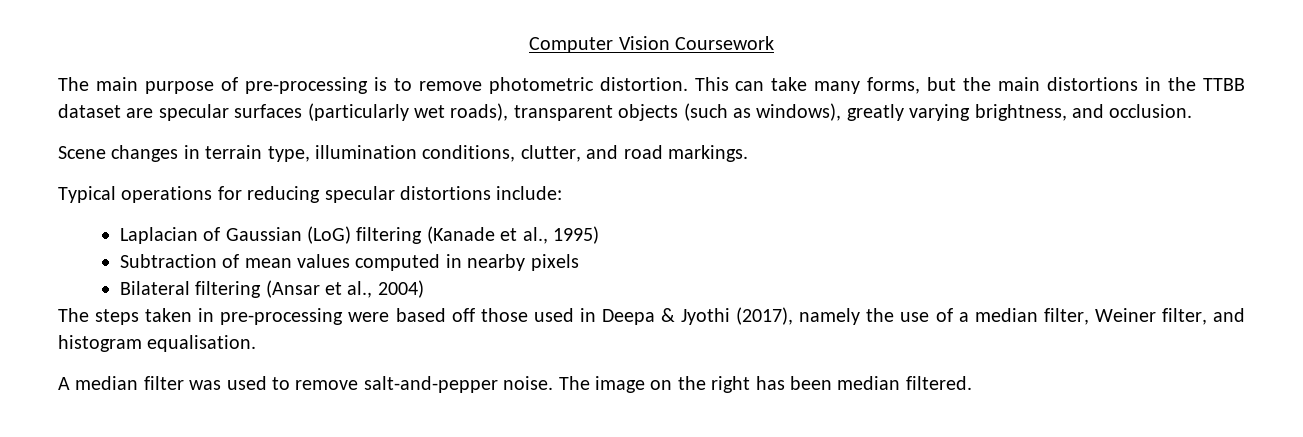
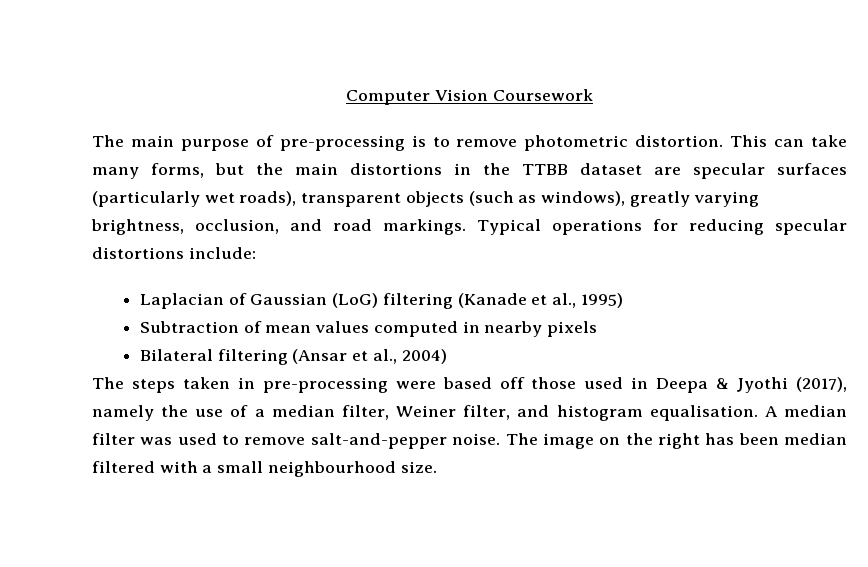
[1071,104,1193,118] [58,145,581,162] and occlusion. // Scene changes in terrain type, illumination conditions, clutter, -> [195,219,280,234] occlusion,
(748, 153) // -> (467, 227) none
(257, 343) // -> (758, 413) none
[905,376,972,390] filtered. -> [92,461,437,477] filtered with a small neighbourhood size.

